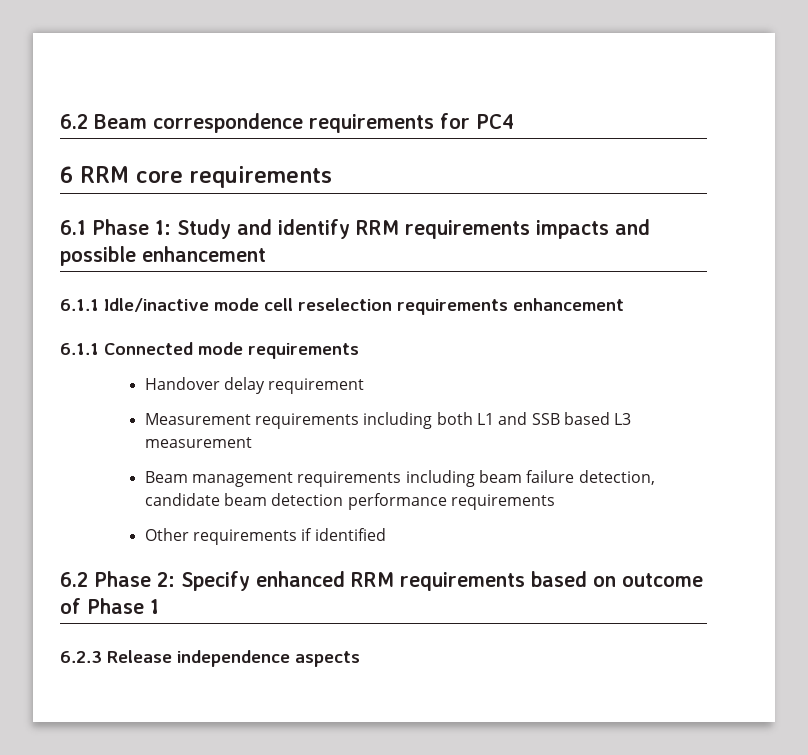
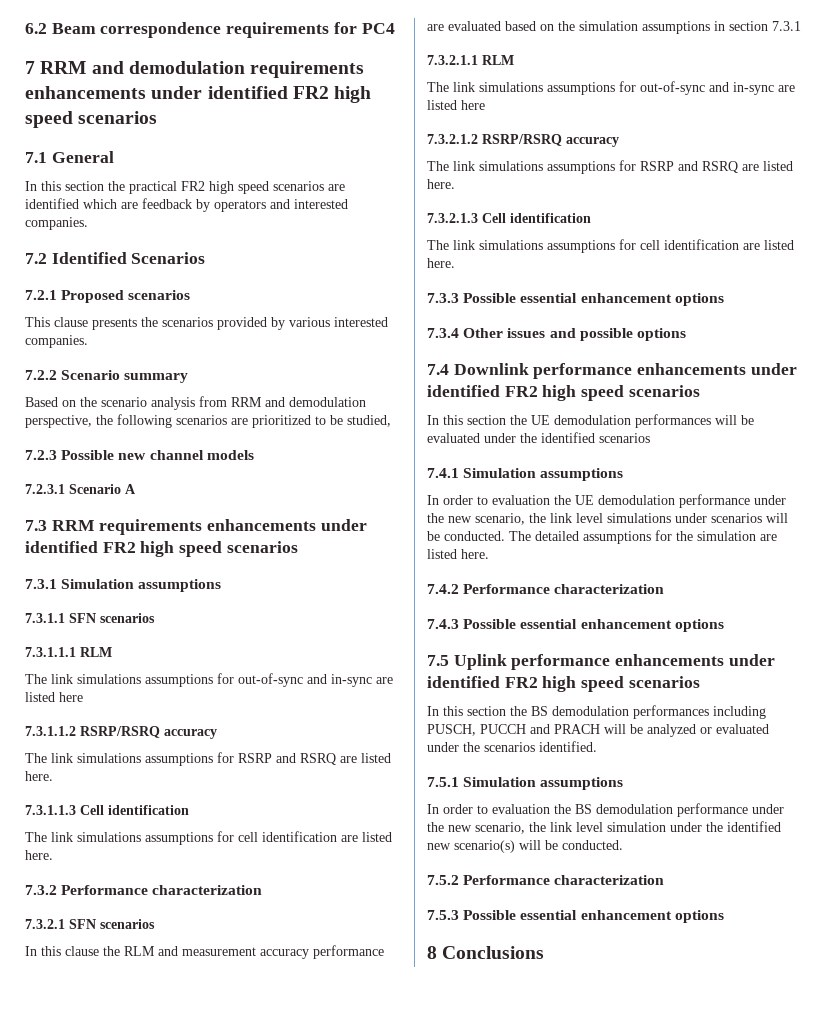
[60,166,332,188] [60,219,650,239] [60,246,266,266] [60,298,624,315] [60,342,359,359] [144,377,365,394] [144,412,632,429] [144,437,252,448] [144,470,655,487] [144,493,555,510] [144,528,386,545] [60,571,703,591] [60,598,159,614] [60,650,360,667] 6 RRM core requirements // 6.1 Phase 1: Study and identify RRM requirements impacts and possible enhancement // 6.1.1 Idle/inactive mode cell reselection requirements enhancement // 6.1.1 Connected mode requirements // Handover delay requirement // Measurement requirements including both L1 and SSB based L3 measurement // Beam management requirements including beam failure detection, candidate beam detection performance requirements // Other requirements if identified // 6.2 Phase 2: Specify enhanced RRM requirements based on outcome of Phase 1 // 6.2.3 Release independence aspects -> [25,61,365,78] [25,86,372,103] [25,111,158,128] [25,151,114,163] [25,181,345,194] [25,198,348,212] [25,217,88,230] [25,252,206,264] [25,290,191,303] [25,317,388,330] [25,335,88,348] [25,370,189,383] [25,396,366,410] [25,414,391,428] [25,450,254,460] [25,484,136,494] [25,519,367,535] [25,541,298,557] [25,579,222,592] [25,613,155,623] [25,647,112,657] [25,673,393,687] [25,692,83,702] [25,726,217,739] [25,752,391,766] [25,771,53,781] [25,805,189,815] [25,831,392,845] [25,850,53,860] [25,885,263,895] [25,919,155,929] [25,945,384,959] [427,21,801,34] [427,55,514,65] [427,81,795,95] [427,100,485,110] [427,134,619,147] [427,160,793,174] [427,179,455,189] [427,213,591,223] [427,239,794,253] [427,258,455,268] [427,293,724,306] [427,328,686,341] [427,363,797,379] [427,385,700,401] [427,414,754,428] [427,432,650,443] [427,468,624,481] [427,494,786,508] [427,513,788,525] [427,530,777,544] [427,549,489,559] [427,584,665,594] [427,619,724,632] [427,654,775,670] [427,676,700,692] [427,705,766,719] [427,724,769,737] [427,741,597,752] [427,777,624,790] [427,803,784,817] [427,821,781,834] [427,840,623,853] [427,875,665,885] [427,910,724,923] [427,946,545,959] 7 RRM and demodulation requirements enhancements under identified FR2 high speed scenarios // 7.1 General // In this section the practical FR2 high speed scenarios are identified which are feedback by operators and interested companies. // 7.2 Identified Scenarios // 7.2.1 Proposed scenarios // This clause presents the scenarios provided by various interested companies. // 7.2.2 Scenario summary // Based on the scenario analysis from RRM and demodulation perspective, the following scenarios are prioritized to be studied, // 7.2.3 Possible new channel models // 7.2.3.1 Scenario A // 7.3 RRM requirements enhancements under identified FR2 high speed scenarios // 7.3.1 Simulation assumptions // 7.3.1.1 SFN scenarios // 7.3.1.1.1 RLM // The link simulations assumptions for out-of-sync and in-sync are listed here // 7.3.1.1.2 RSRP/RSRQ accuracy // The link simulations assumptions for RSRP and RSRQ are listed here. // 7.3.1.1.3 Cell identification // The link simulations assumptions for cell identification are listed here. // 7.3.2 Performance characterization // 7.3.2.1 SFN scenarios // In this clause the RLM and measurement accuracy performance are evaluated based on the simulation assumptions in section 7.3.1 // 7.3.2.1.1 RLM // The link simulations assumptions for out-of-sync and in-sync are listed here // 7.3.2.1.2 RSRP/RSRQ accuracy // The link simulations assumptions for RSRP and RSRQ are listed here. // 7.3.2.1.3 Cell identification // The link simulations assumptions for cell identification are listed here. // 7.3.3 Possible essential enhancement options // 7.3.4 Other issues and possible options // 7.4 Downlink performance enhancements under identified FR2 high speed scenarios // In this section the UE demodulation performances will be evaluated under the identified scenarios // 7.4.1 Simulation assumptions // In order to evaluation the UE demodulation performance under the new scenario, the link level simulations under scenarios will be conducted. The detailed assumptions for the simulation are listed here. // 7.4.2 Performance characterization // 7.4.3 Possible essential enhancement options // 7.5 Uplink performance enhancements under identified FR2 high speed scenarios // In this section the BS demodulation performances including PUSCH, PUCCH and PRACH will be analyzed or evaluated under the scenarios identified. // 7.5.1 Simulation assumptions // In order to evaluation the BS demodulation performance under the new scenario, the link level simulation under the identified new scenario(s) will be conducted. // 7.5.2 Performance characterization // 7.5.3 Possible essential enhancement options // 8 Conclusions

